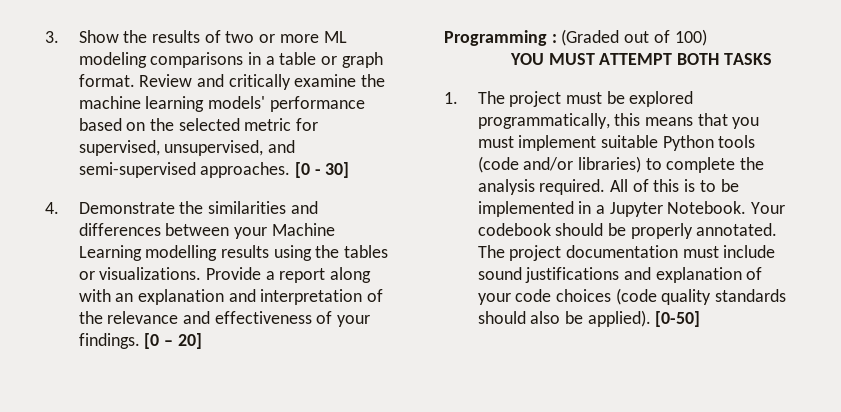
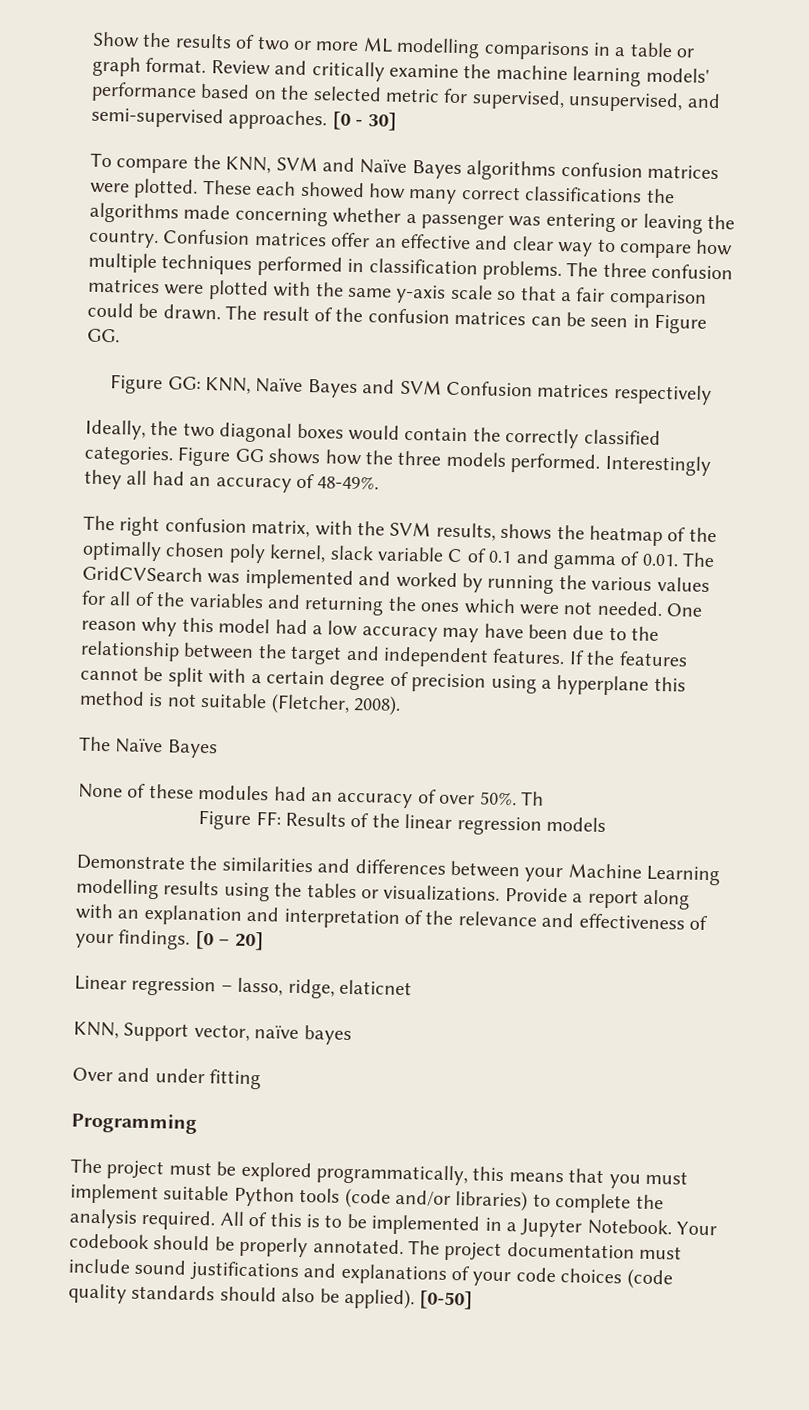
[45,31,59,43] 3. -> (92, 39) none
[78,52,147,68] modeling -> [396,37,481,59] modelling
[45,202,59,214] 4. -> [90,152,719,181] [90,178,675,204] [89,202,735,234] [88,228,734,259] [88,252,734,282] [88,278,707,309] [87,302,708,334] [87,328,120,343] [110,374,712,405] [85,419,661,449] [84,445,711,476] [84,469,380,493] [83,515,717,547] [82,540,716,571] [82,565,710,594] [81,590,704,617] [81,616,660,643] [80,640,688,668] [80,666,686,696] [79,690,401,716] [79,736,218,759] [78,783,544,809] [198,809,606,836] To compare the KNN, SVM and Naïve Bayes algorithms confusion matrices were plotted. These each showed how many correct classifications the algorithms made concerning whether a passenger was entering or leaving the country. Confusion matrices offer an effective and clear way to compare how multiple techniques performed in classification problems. The three confusion matrices were plotted with the same y-axis scale so that a fair comparison could be drawn. The result of the confusion matrices can be seen in Figure GG. // Figure GG: KNN, Naïve Bayes and SVM Confusion matrices respectively // Ideally, the two diagonal boxes would contain the correctly classified categories. Figure GG shows how the three models performed. Interestingly they all had an accuracy of 48-49%. // The right confusion matrix, with the SVM results, shows the heatmap of the optimally chosen poly kernel, slack variable C of 0.1 and gamma of 0.01. The GridCVSearch was implemented and worked by running the various values for all of the variables and returning the ones which were not needed. One reason why this model had a low accuracy may have been due to the relationship between the target and independent features. If the features cannot be split with a certain degree of precision using a hyperplane this method is not suitable (Fletcher, 2008). // The Naïve Bayes // None of these modules had an accuracy of over 50%. Th // Figure FF: Results of the linear regression models //
[444,29,707,46] [509,53,772,65] [444,92,458,104] Programming : (Graded out of 100) // YOU MUST ATTEMPT BOTH TASKS // 1. -> [74,975,412,999] [73,1021,352,1046] [72,1067,262,1090] [71,1112,197,1134] Linear regression – lasso, ridge, elaticnet // KNN, Support vector, naïve bayes // Over and under fitting // Programming //
[655,267,742,283] explanation -> [340,1263,447,1285] explanations

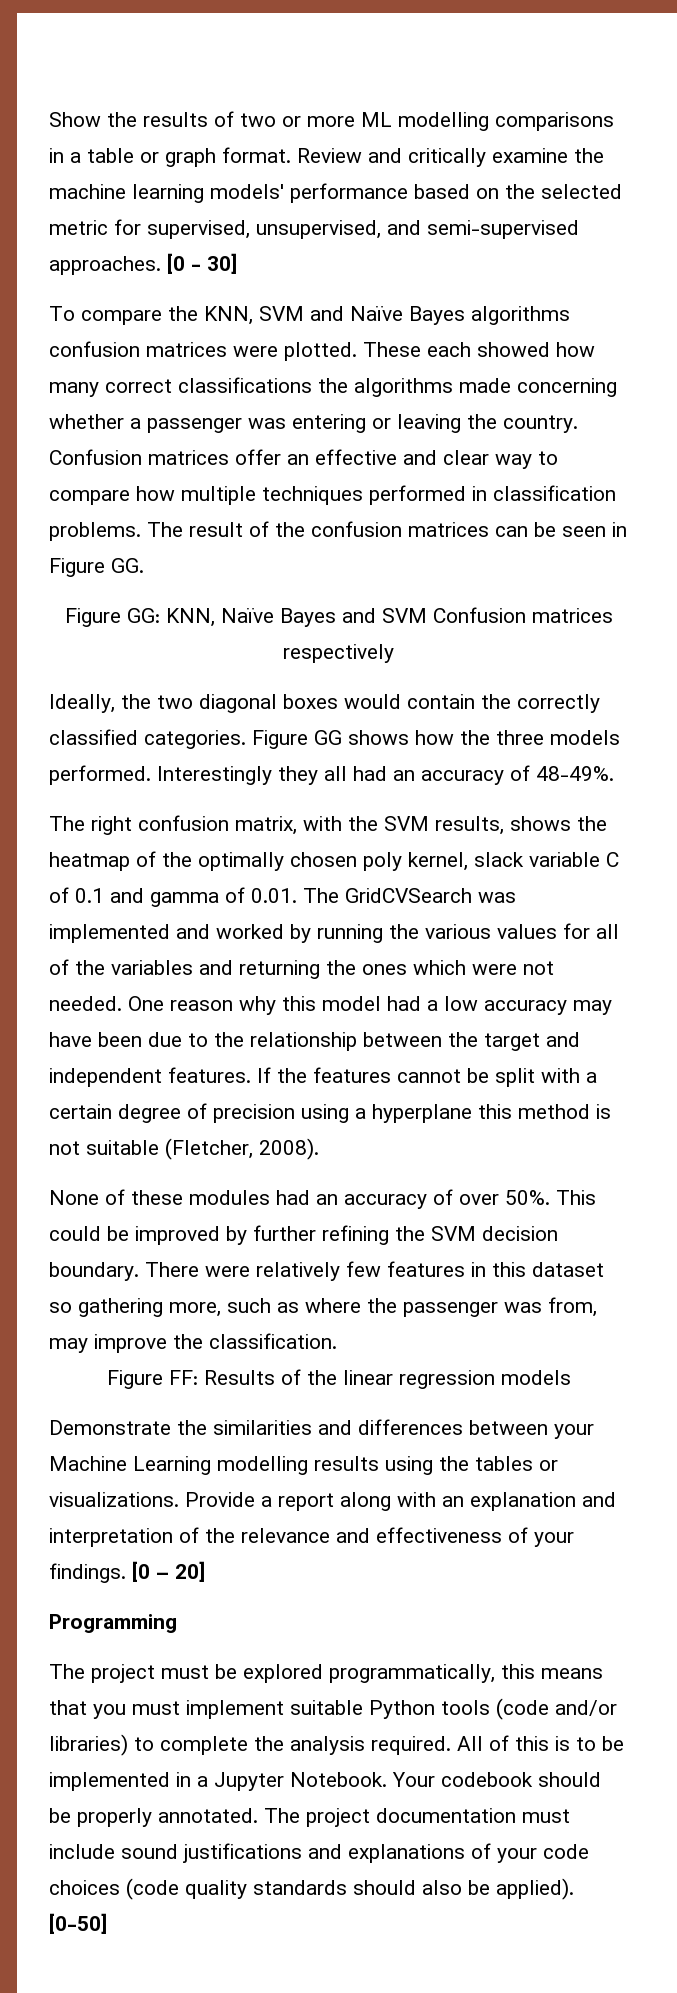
[602,262,734,280] [88,278,707,309] [87,302,258,321] three confusion matrices were plotted with the same y-axis scale so that a fair comparison could be drawn. The -> (183, 529) none
[79,736,218,759] // The Naïve Bayes -> (319, 1149) none
[520,791,544,806] Th -> [556,1190,596,1205] [49,1225,558,1245] [49,1261,604,1281] [49,1297,597,1317] [49,1333,337,1353] This could be improved by further refining the SVM decision boundary. There were relatively few features in this dataset so gathering more, such as where the passenger was from, may improve the classification.
[74,975,412,999] [73,1021,352,1046] [72,1067,262,1090] // Linear regression – lasso, ridge, elaticnet // KNN, Support vector, naïve bayes // Over and under fitting -> (205, 1571) none

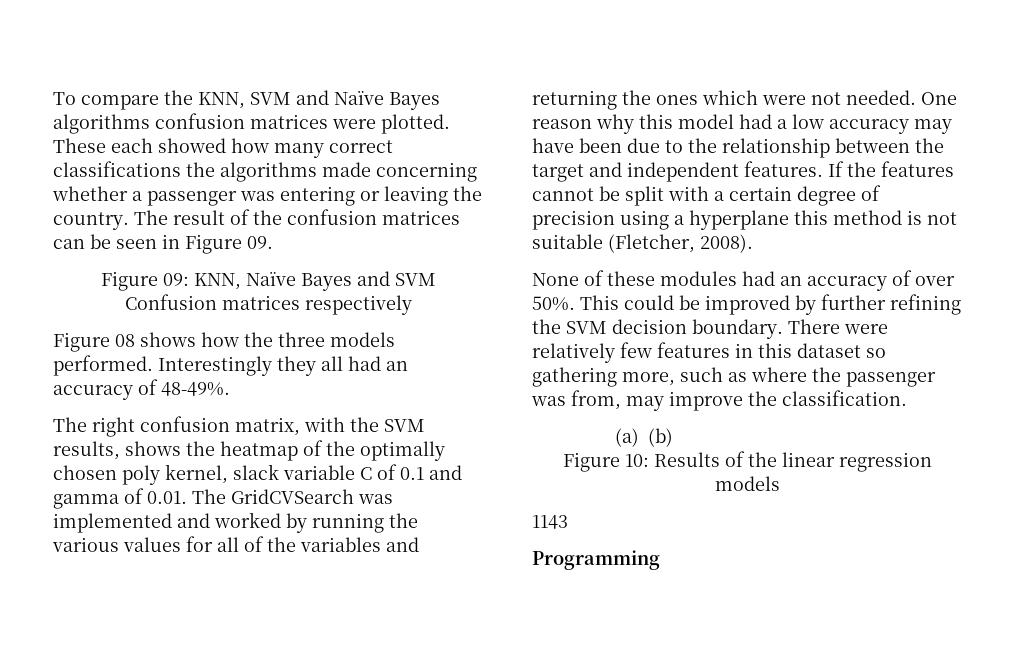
[49,111,614,131] [49,147,604,167] [49,183,622,203] [49,219,579,239] [49,253,237,275] Show the results of two or more ML modelling comparisons in a table or graph format. Review and critically examine the machine learning models' performance based on the selected metric for supervised, unsupervised, and semi-supervised approaches. [0 - 30] // -> (53, 98) none
[49,449,558,469] [49,485,616,505] [49,522,141,541] Confusion matrices offer an effective and clear way to compare how multiple techniques performed in classification problems. -> (129, 221) none
[111,558,144,573] [64,608,160,627] GG. // Figure GG: -> [247,236,273,249] [101,271,189,291] 09. // Figure 09:
[49,694,600,713] [49,729,342,749] Ideally, the two diagonal boxes would contain the correctly classified categories. Figure GG -> [53,332,135,352] Figure 08
[106,1370,198,1389] // Figure FF: -> [614,428,673,447] [563,452,649,472] // (a) (b) // Figure 10:
[49,1419,594,1439] [49,1456,558,1475] [49,1492,616,1511] [49,1527,574,1547] [49,1561,205,1583] [49,1614,177,1633] [49,1664,603,1683] [49,1698,617,1720] [49,1734,624,1756] [49,1772,601,1791] [49,1808,570,1827] [49,1843,589,1863] [49,1878,574,1900] [49,1913,107,1934] Demonstrate the similarities and differences between your Machine Learning modelling results using the tables or visualizations. Provide a report along with an explanation and interpretation of the relevance and effectiveness of your findings. [0 – 20] // Programming // The project must be explored programmatically, this means that you must implement suitable Python tools (code and/or libraries) to complete the analysis required. All of this is to be implemented in a Jupyter Notebook. Your codebook should be properly annotated. The project documentation must include sound justifications and explanations of your code choices (code quality standards should also be applied). [0-50] -> [532,515,568,529] [532,550,660,570] 1143 // Programming

